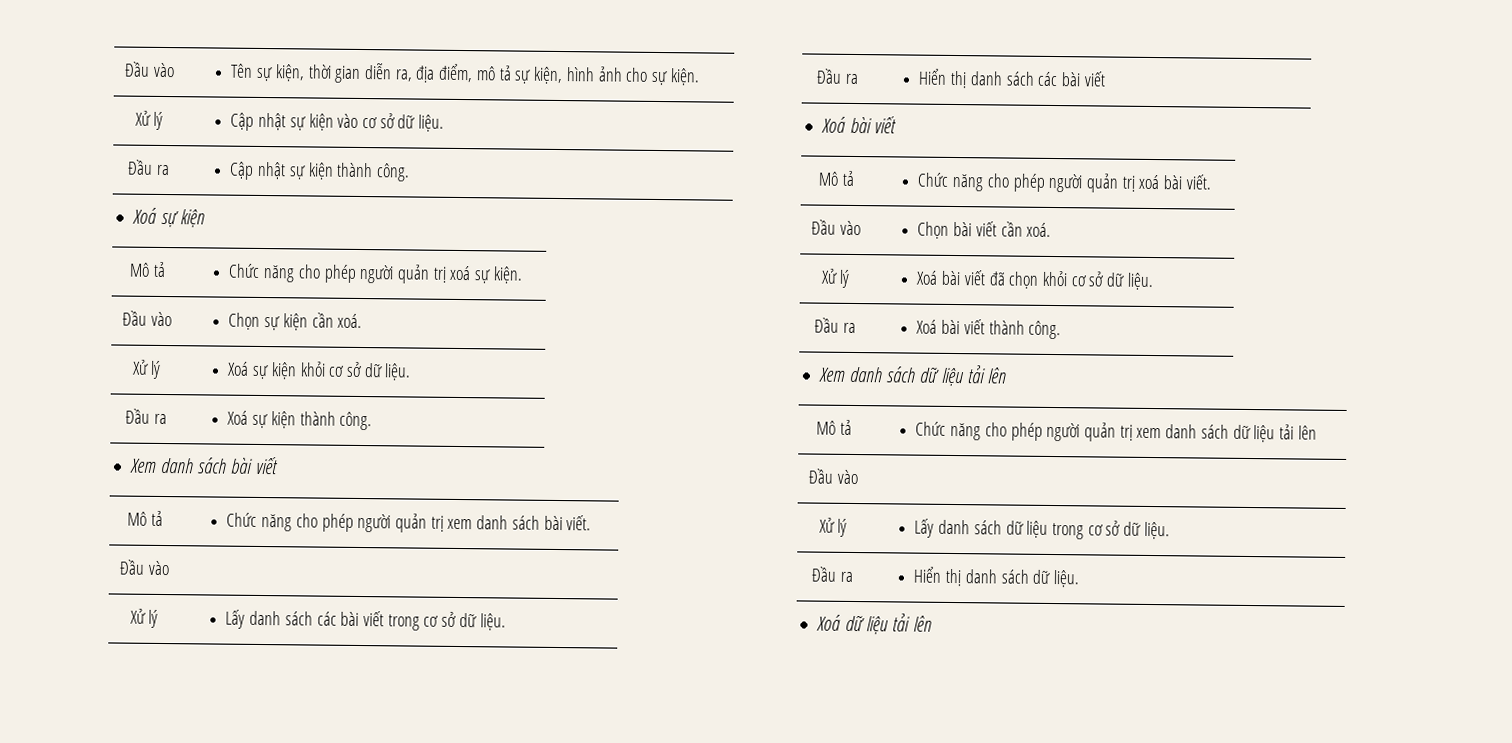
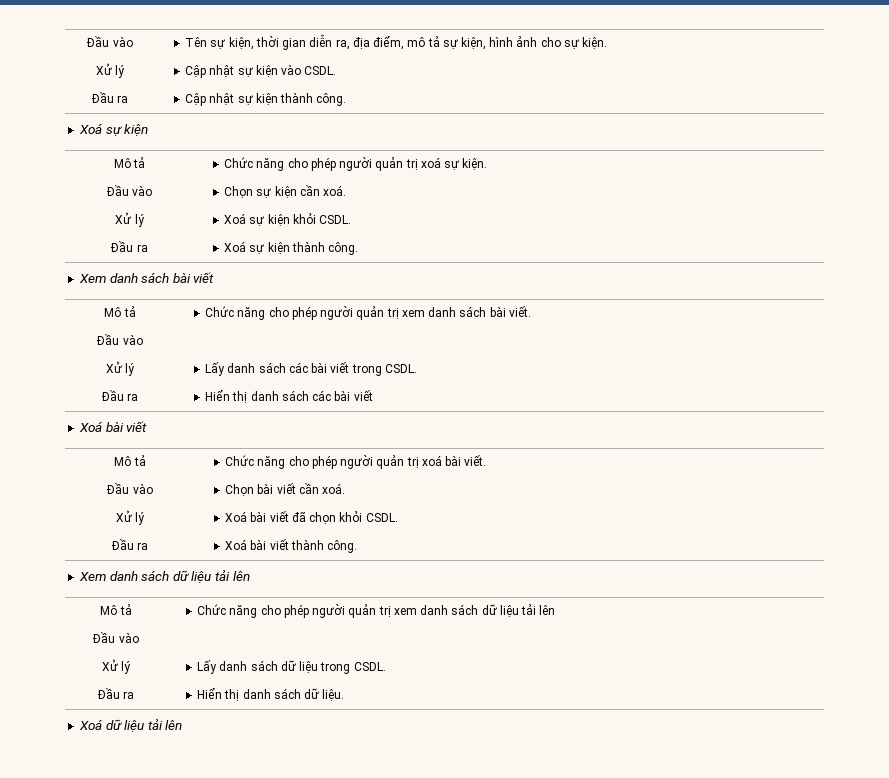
[361,113,445,132] cơ sở dữ liệu. -> [304,66,337,75] CSDL.
[328,361,412,381] cơ sở dữ liệu. -> [319,215,352,224] CSDL.
[423,611,506,631] cơ sở dữ liệu. -> [384,364,417,373] CSDL.
[1070,271,1154,291] cơ sở dữ liệu. -> [365,513,398,522] CSDL.
[1087,520,1170,540] cơ sở dữ liệu. -> [353,662,386,671] CSDL.

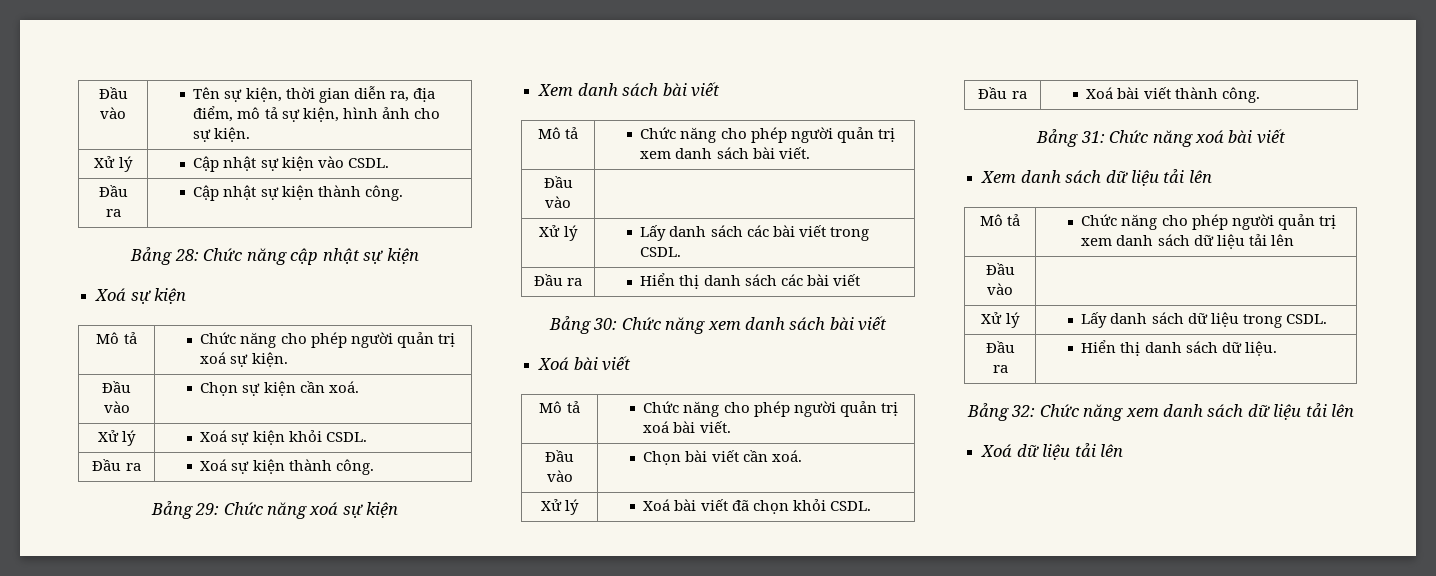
(347, 99) none -> [130,247,419,265] // Bảng 28: Chức năng cập nhật sự kiện
(359, 248) none -> [150,501,399,519] // Bảng 29: Chức năng xoá sự kiện
(373, 395) none -> [548,316,888,334] // Bảng 30: Chức năng xem danh sách bài viết
(358, 546) none -> [1036,129,1286,147] // Bảng 31: Chức năng xoá bài viết
(345, 695) none -> [966,403,1355,421] // Bảng 32: Chức năng xem danh sách dữ liệu tải lên

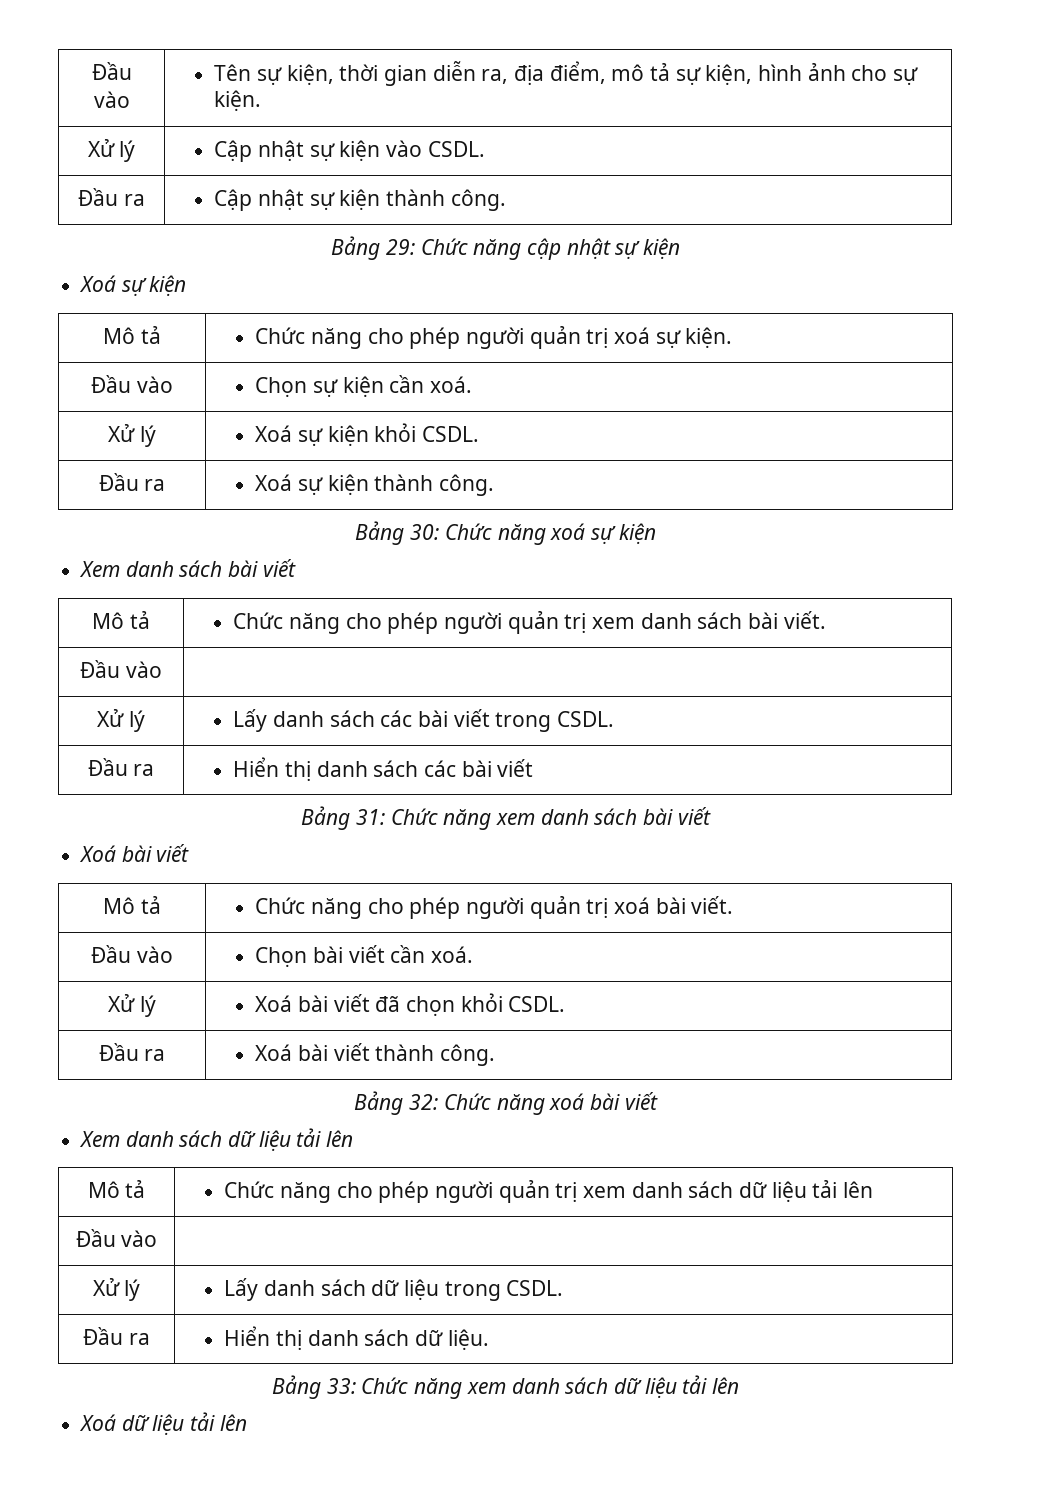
[174,249,199,261] 28: -> [385,239,415,255] 29:
[195,503,220,515] 29: -> [410,524,440,540] 30:
[593,318,618,330] 30: -> [355,809,385,825] 31:
[1080,131,1105,143] 31: -> [409,1094,439,1110] 32:
[1011,405,1036,417] 32: -> [326,1378,356,1394] 33:

